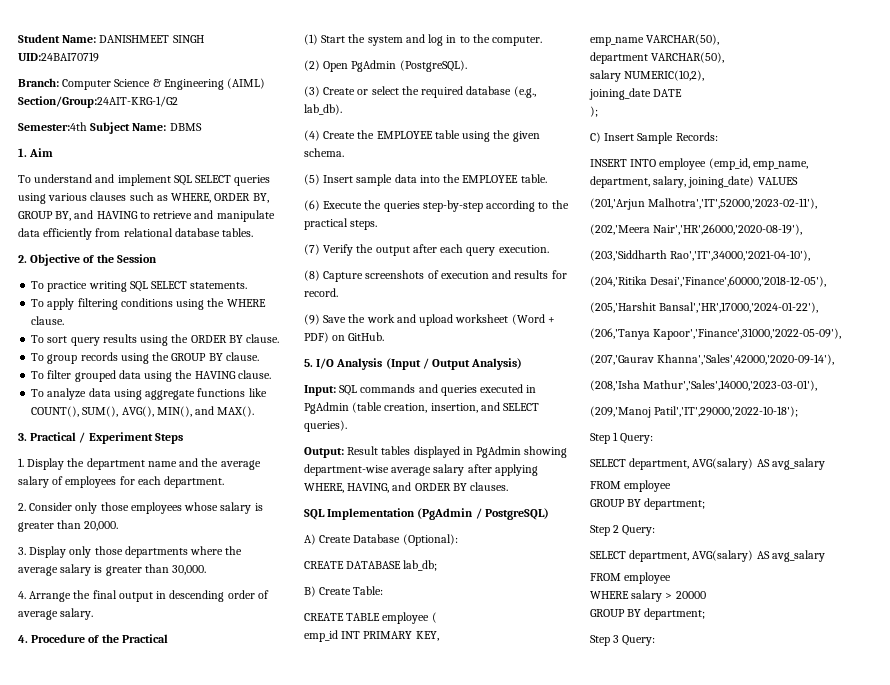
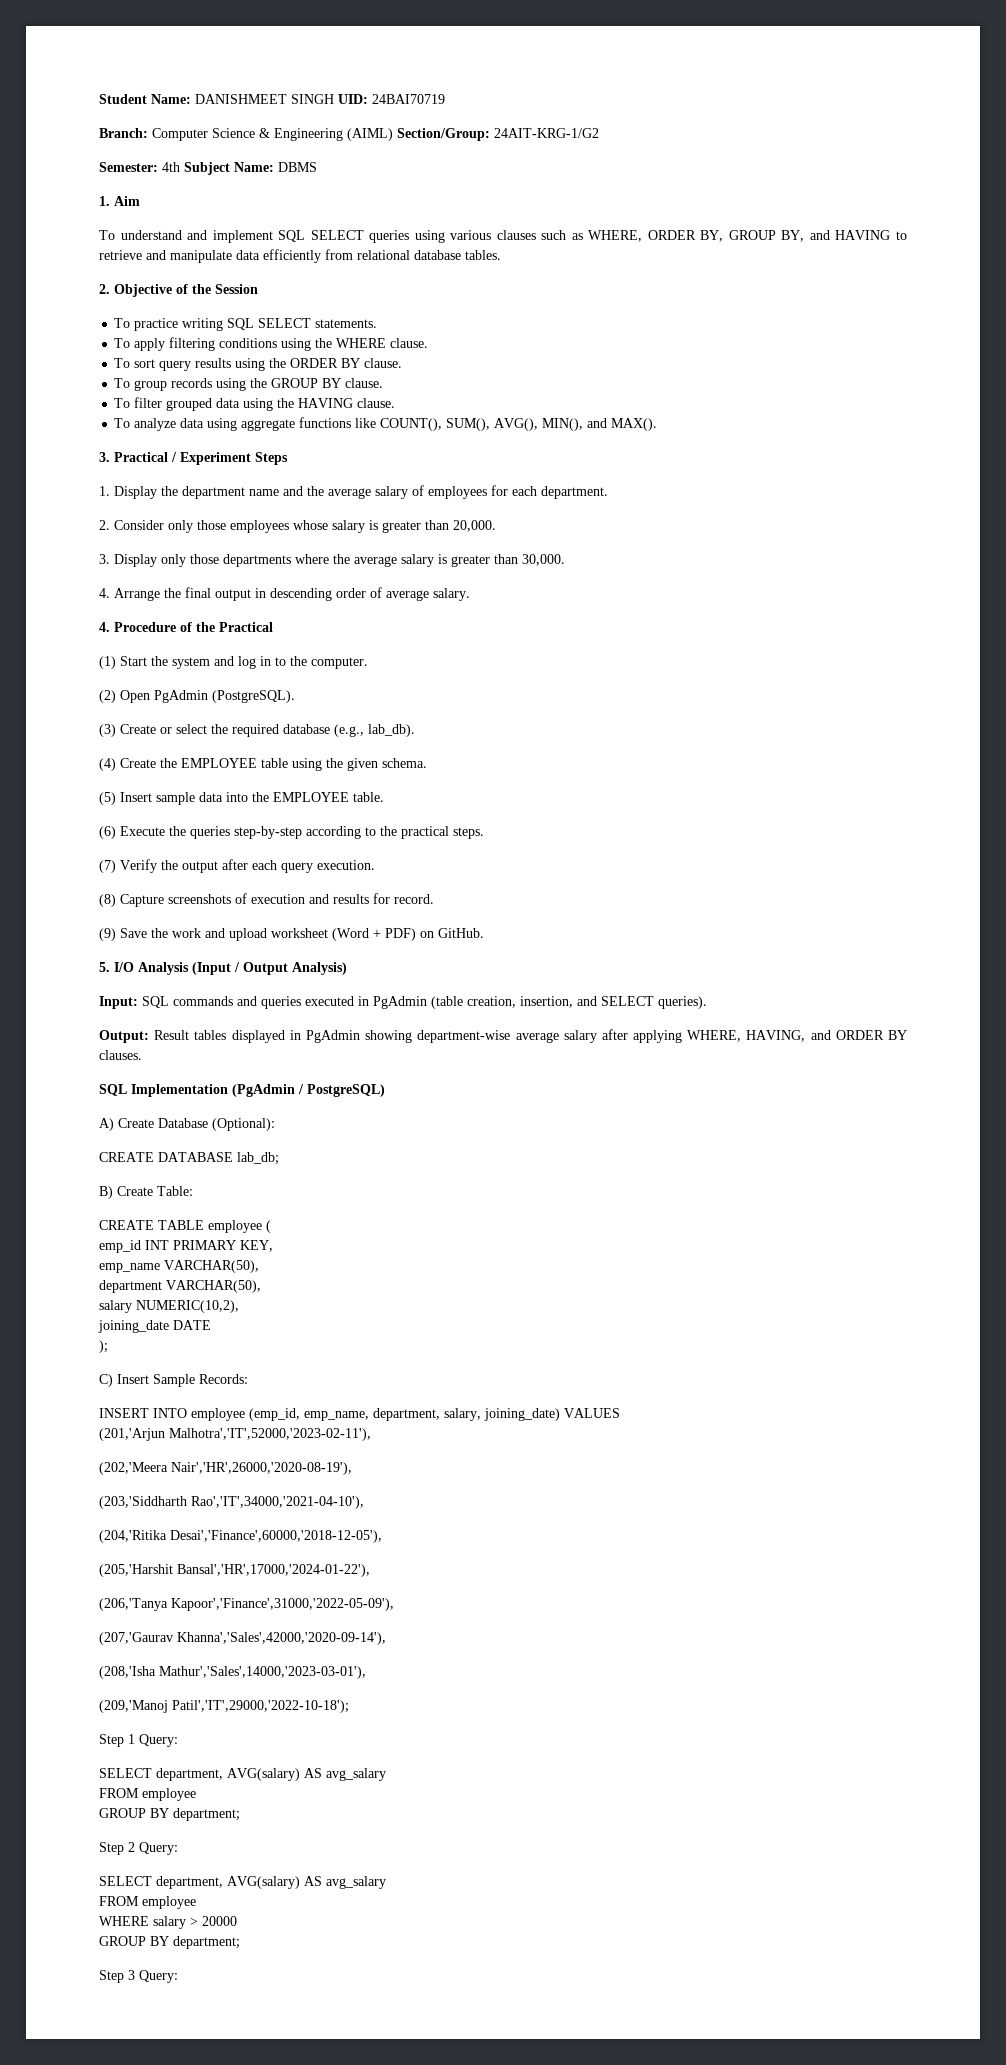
[18,52,99,62] UID:24BAI70719 -> [338,94,445,104] UID: 24BAI70719
[18,96,178,108] [18,122,87,131] Section/Group:24AIT-KRG-1/G2 // Semester:4th -> [397,128,599,141] [99,162,180,172] Section/Group: 24AIT-KRG-1/G2 // Semester: 4th

